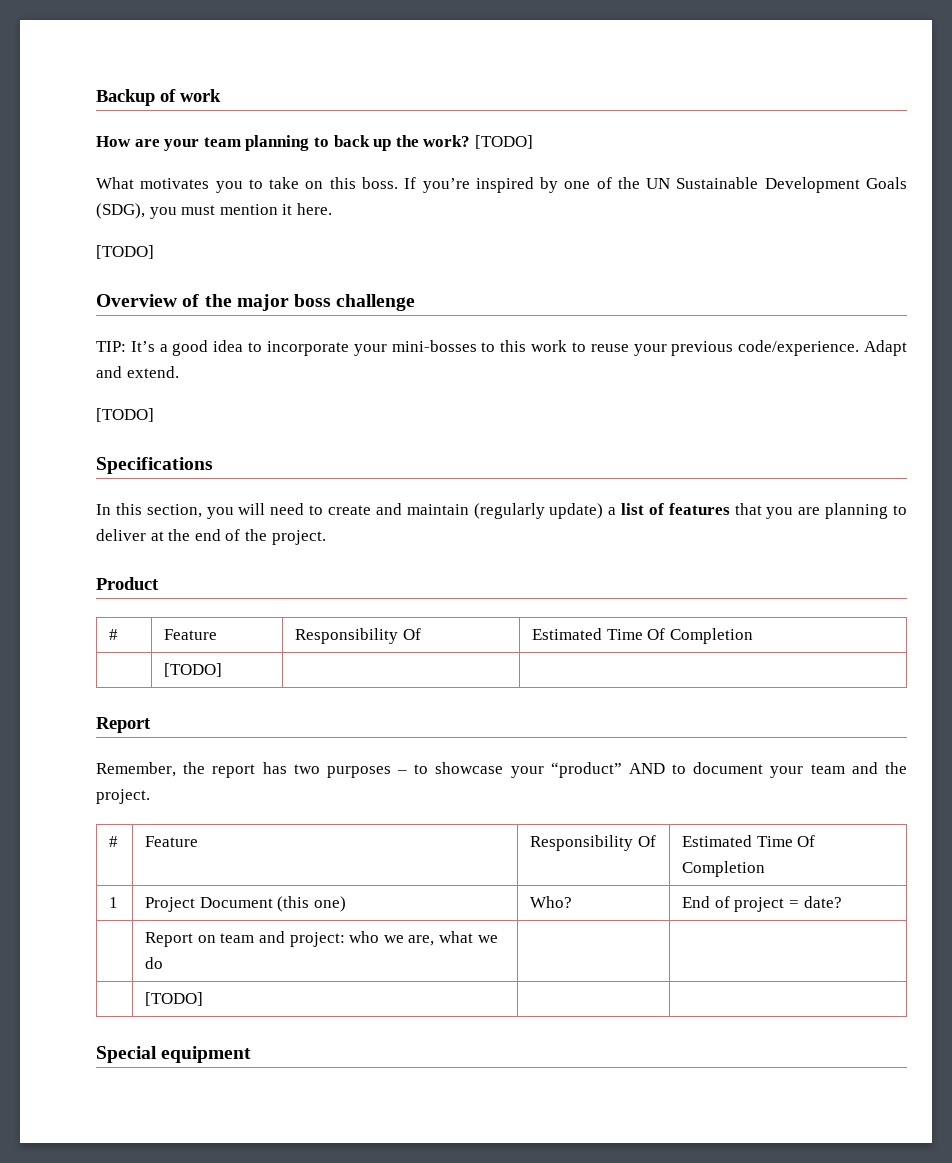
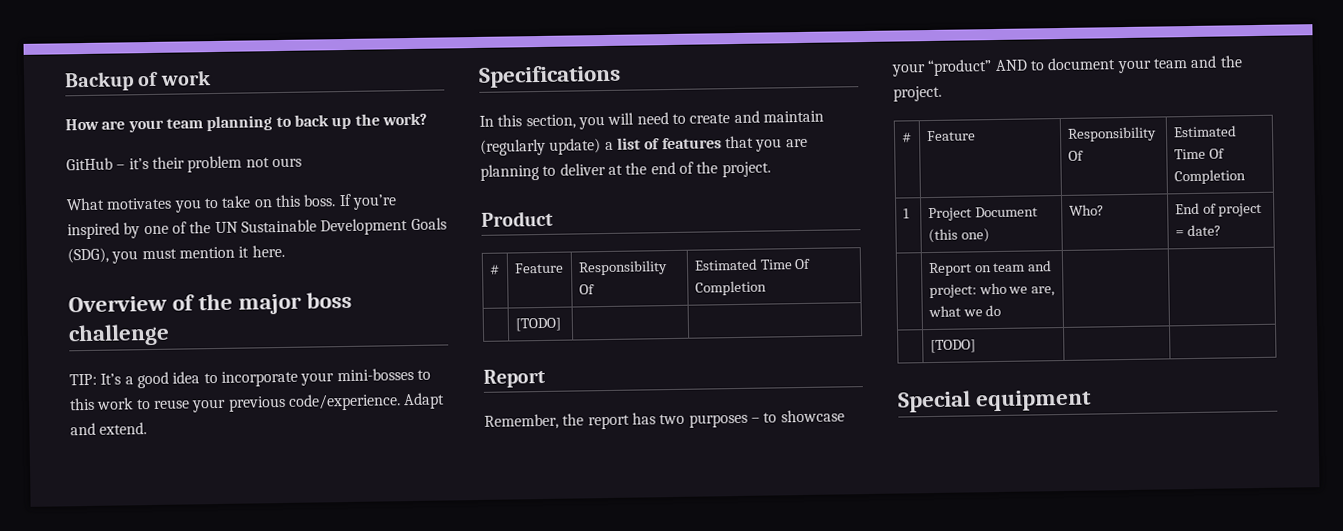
[474,135,533,149] [TODO] -> [66,155,302,173] // GitHub – it’s their problem not ours
[96,245,154,259] // [TODO] -> (285, 251) none
[96,408,154,422] // [TODO] -> (148, 428) none

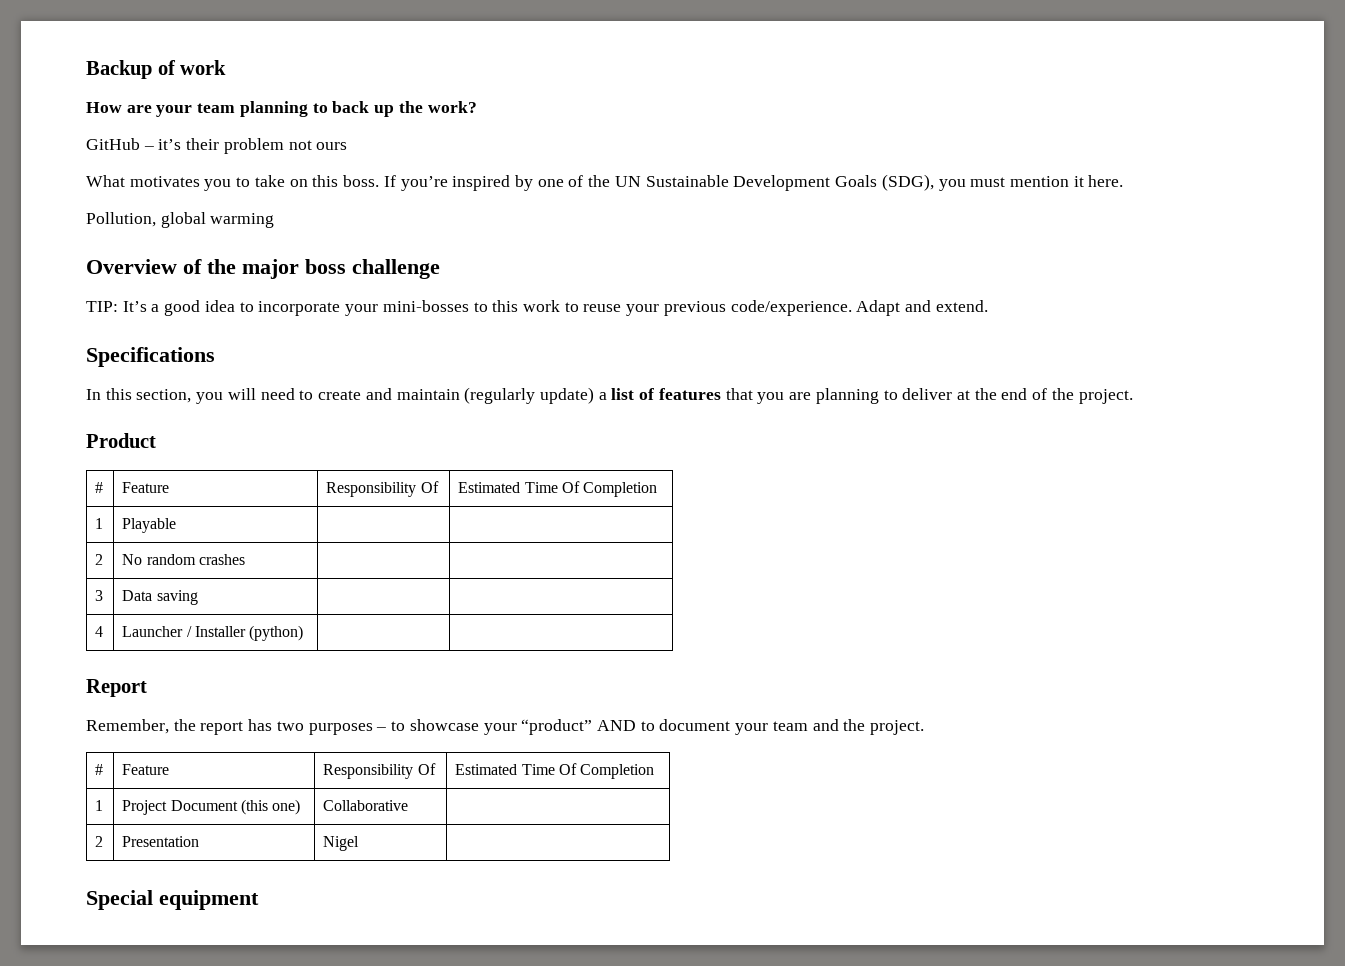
(285, 251) none -> [86,212,275,228] // Pollution, global warming
[514,317,561,332] | [TODO] -> [95,518,104,529] [122,518,177,533] [95,554,104,565] [122,554,245,565] [95,590,104,601] [122,590,198,605] [95,626,104,637] [122,625,304,641] 1 | Playable | | // 2 | No random crashes | | // 3 | Data saving | | // 4 | Launcher / Installer (python)
[1068,204,1104,216] [1174,202,1263,217] [1174,224,1221,237] [927,260,1053,277] [928,282,1056,299] [927,304,1002,318] [929,339,976,354] Who? | End of project = date? // | Report on team and project: who we are, what we do | | // | [TODO] | -> [323,800,409,811] [95,836,104,847] [122,836,200,847] [323,836,360,851] Collaborative | // 2 | Presentation | Nigel

